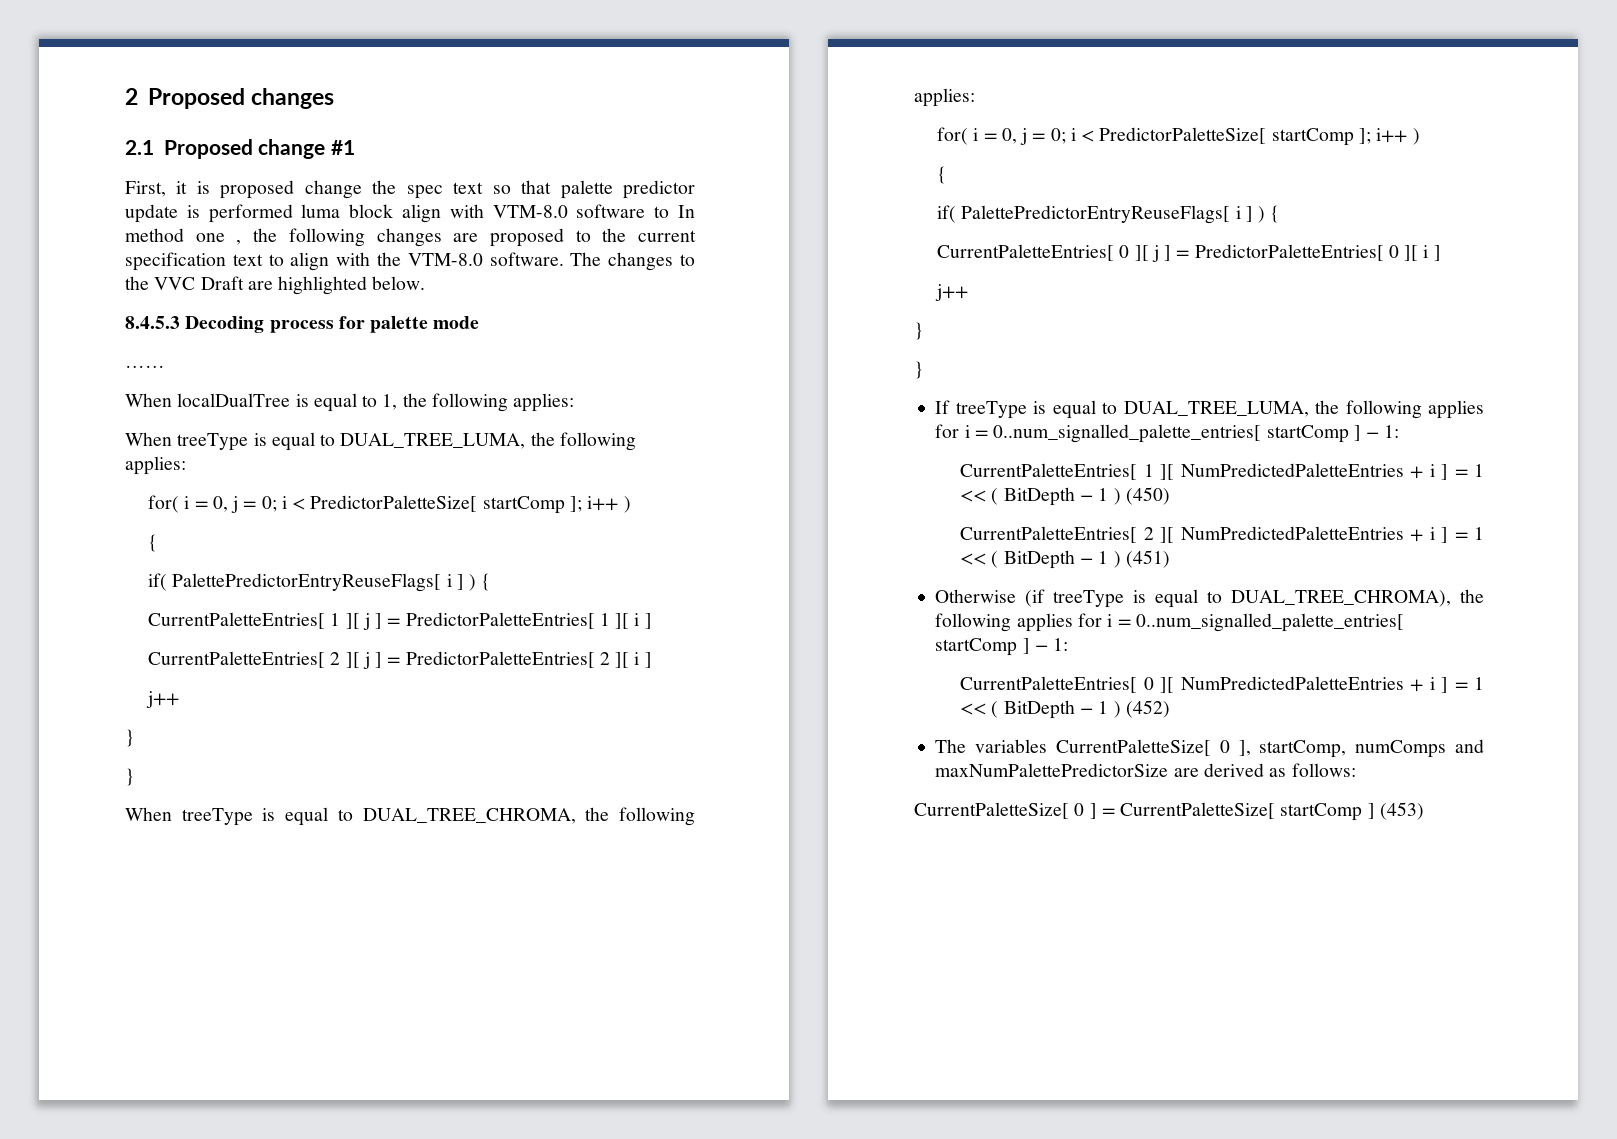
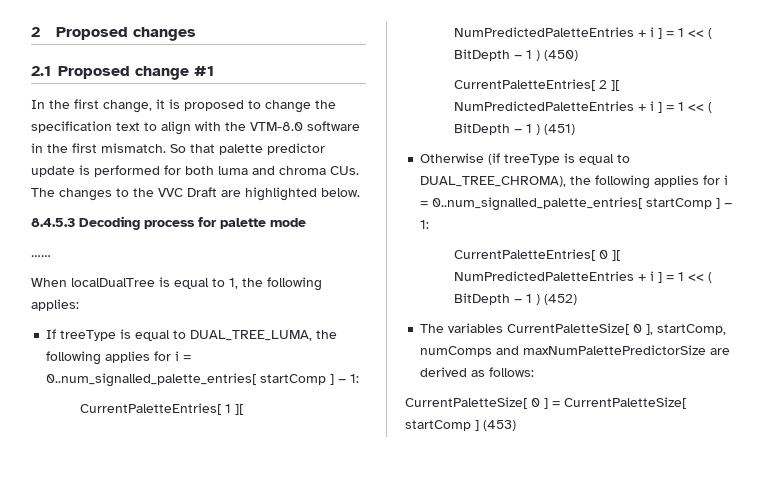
[125,181,166,197] First, -> [31,99,152,113] In the first change,
(295, 189) none -> [248,100,261,109] to
[406,180,695,199] [125,204,695,223] [125,228,696,247] spec text so that palette predictor update is performed luma block align with VTM-8.0 software to In method one , the following changes are proposed to the current -> (336, 104) none
[489,252,564,266] software. -> [307,121,360,131] [31,143,325,155] [31,165,359,177] software in the first mismatch. So that palette predictor update is performed for both luma and chroma CUs.
[125,432,636,451] [125,456,186,475] [148,495,631,514] [148,534,158,552] [148,573,491,592] [148,612,652,630] [148,651,652,669] [146,691,180,708] [125,729,134,747] [125,768,134,786] [125,807,695,826] [914,88,975,107] [937,127,1420,146] [937,166,947,184] [937,205,1280,224] [937,244,1441,262] [935,284,969,301] [914,322,923,340] [914,361,923,379] // When treeType is equal to DUAL_TREE_LUMA, the following applies: // for( i = 0, j = 0; i < PredictorPaletteSize[ startComp ]; i++ ) // { // if( PalettePredictorEntryReuseFlags[ i ] ) { // CurrentPaletteEntries[ 1 ][ j ] = PredictorPaletteEntries[ 1 ][ i ] // CurrentPaletteEntries[ 2 ][ j ] = PredictorPaletteEntries[ 2 ][ i ] // j++ // } // } // When treeType is equal to DUAL_TREE_CHROMA, the following applies: // for( i = 0, j = 0; i < PredictorPaletteSize[ startComp ]; i++ ) // { // if( PalettePredictorEntryReuseFlags[ i ] ) { // CurrentPaletteEntries[ 0 ][ j ] = PredictorPaletteEntries[ 0 ][ i ] // j++ // } // } -> (79, 305) none

